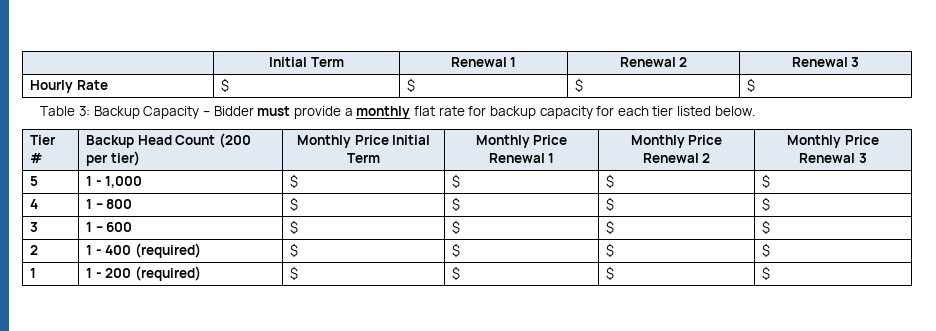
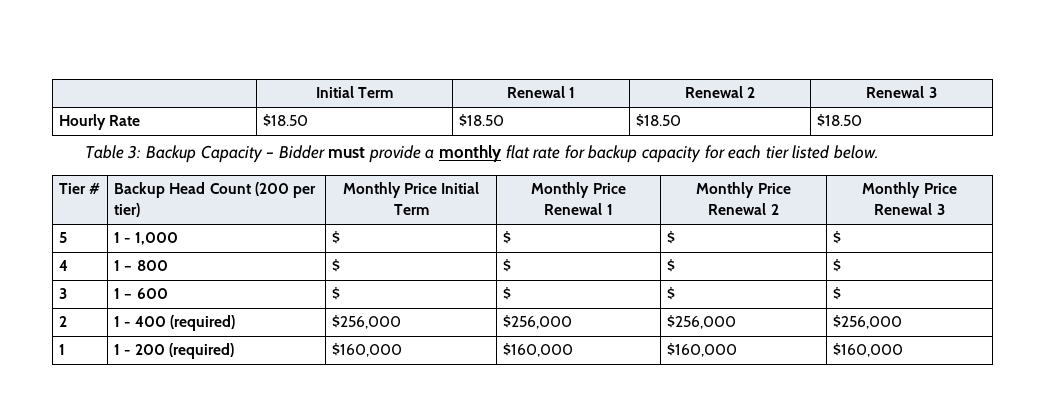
[221,78,230,92] [407,78,416,92] [575,78,584,92] [747,78,756,92] $ | $ | $ | $ -> [263,114,309,127] [459,114,505,127] [636,114,682,127] [817,114,863,127] $18.50 | $18.50 | $18.50 | $18.50
[290,243,299,257] [452,243,461,257] [606,243,615,257] [762,243,771,257] $ | $ | $ | $ -> [332,315,402,329] [503,315,573,329] [667,315,737,329] [833,315,903,329] $256,000 | $256,000 | $256,000 | $256,000
[290,266,299,280] [452,266,461,280] [606,266,615,280] [762,266,771,280] $ | $ | $ | $ -> [332,343,403,357] [503,343,574,357] [667,343,738,357] [833,343,904,357] $160,000 | $160,000 | $160,000 | $160,000

